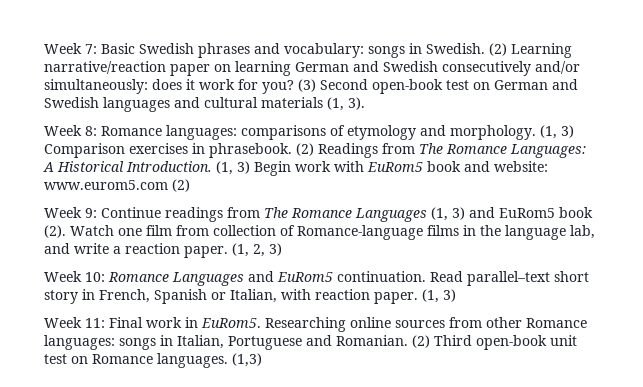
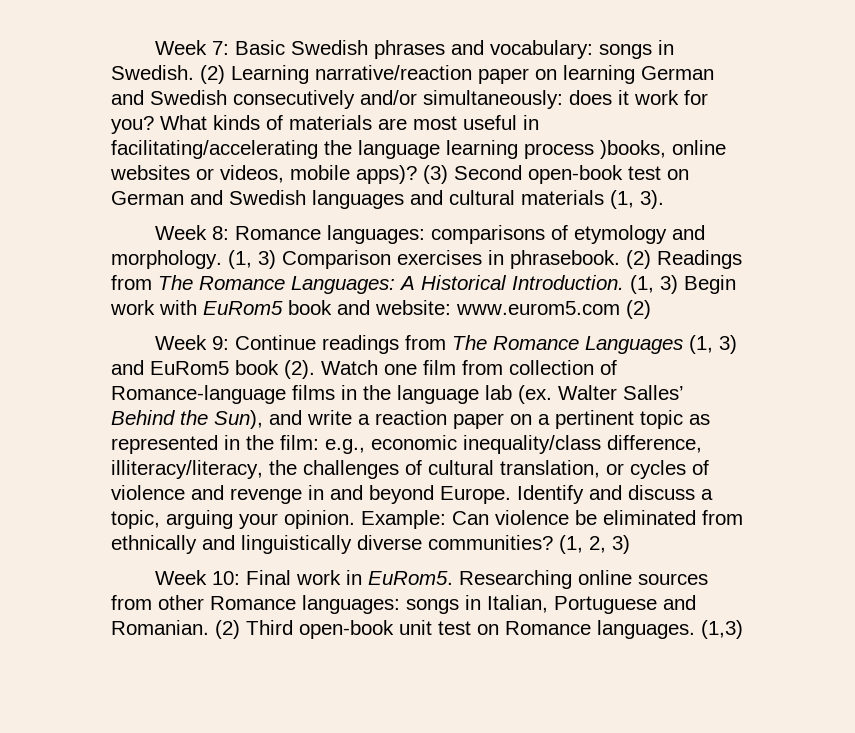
(294, 87) none -> [160,115,539,130] [111,140,726,159] [110,165,417,184] What kinds of materials are most useful in facilitating/accelerating the language learning process )books, online websites or videos, mobile apps)?
[570,225,595,239] [44,243,228,258] lab, and write a reaction paper. -> [485,385,684,404] [111,410,710,429] [111,435,702,454] [111,460,709,479] [111,485,713,504] [111,510,743,529] [111,535,553,554] lab (ex. Walter Salles’ Behind the Sun), and write a reaction paper on a pertinent topic as represented in the film: e.g., economic inequality/class difference, illiteracy/literacy, the challenges of cultural translation, or cycles of violence and revenge in and beyond Europe. Identify and discuss a topic, arguing your opinion. Example: Can violence be eliminated from ethnically and linguistically diverse communities?
[108,271,589,286] [44,289,456,304] [44,317,105,328] Romance Languages and EuRom5 continuation. Read parallel–text short story in French, Spanish or Italian, with reaction paper. (1, 3) // Week 11: -> (241, 578) none

